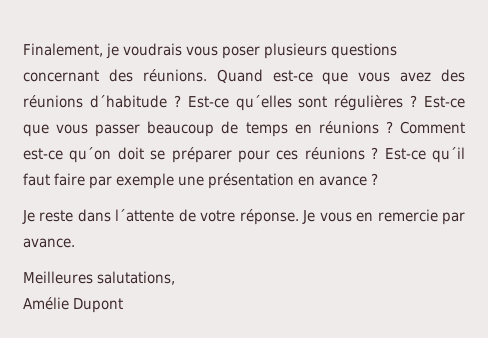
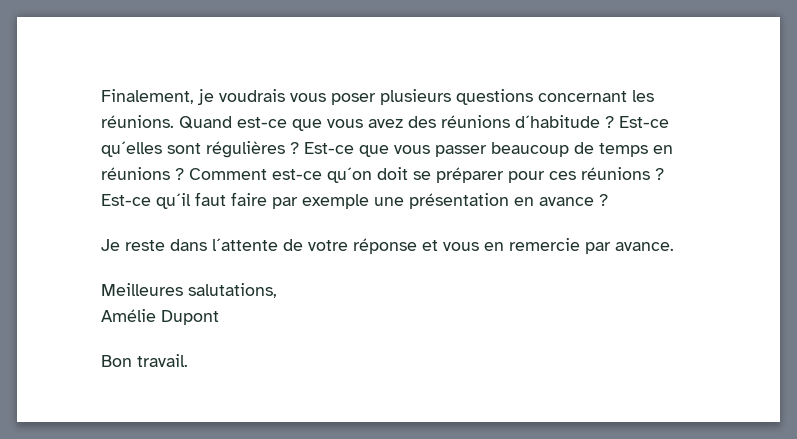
[108,69,133,82] des -> [632,90,654,102] les
[239,209,316,225] réponse. Je -> [353,238,438,254] réponse et
(124, 305) none -> [101,354,188,367] // Bon travail.

